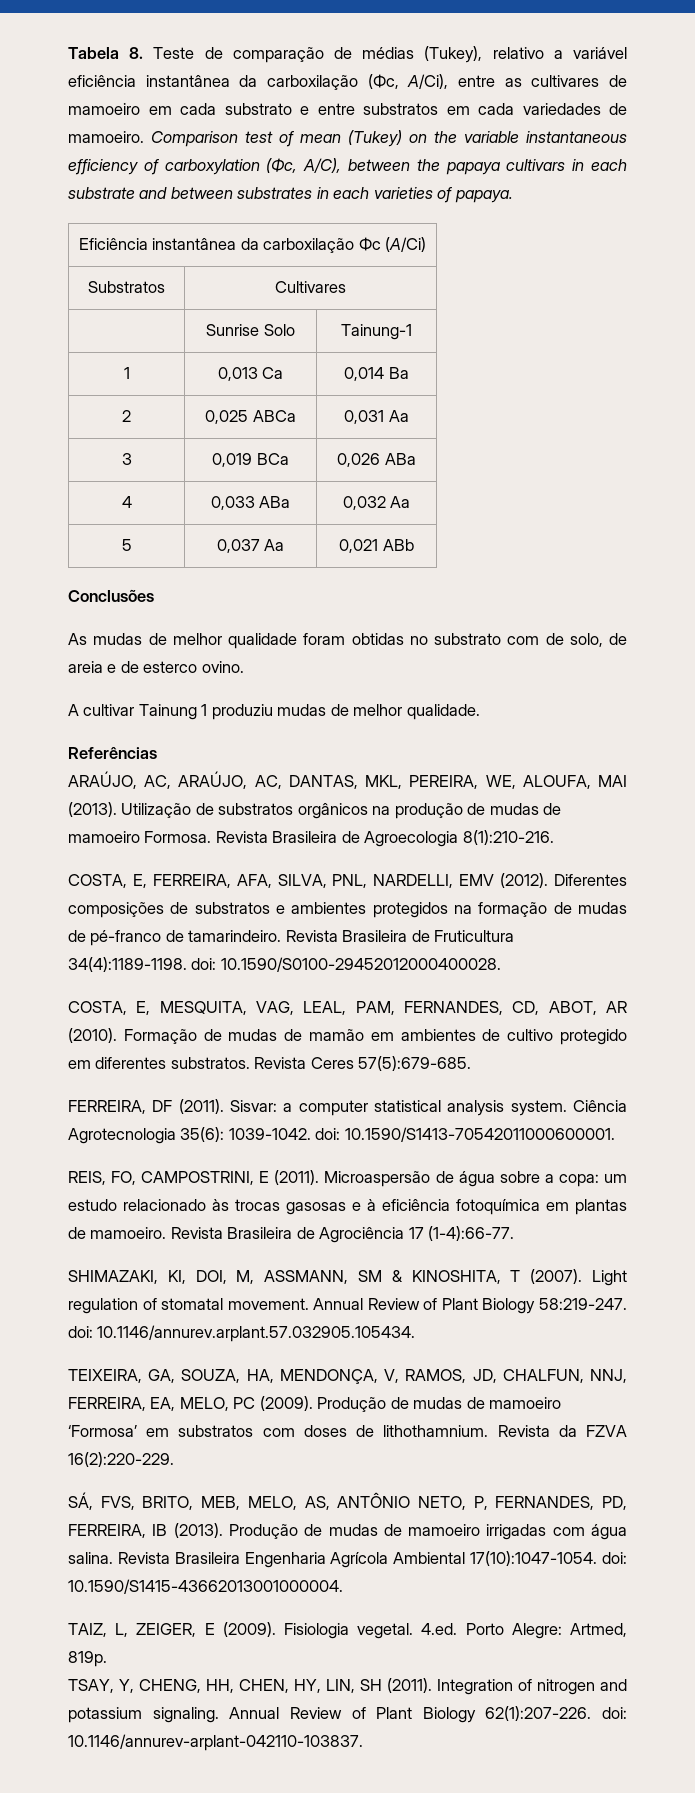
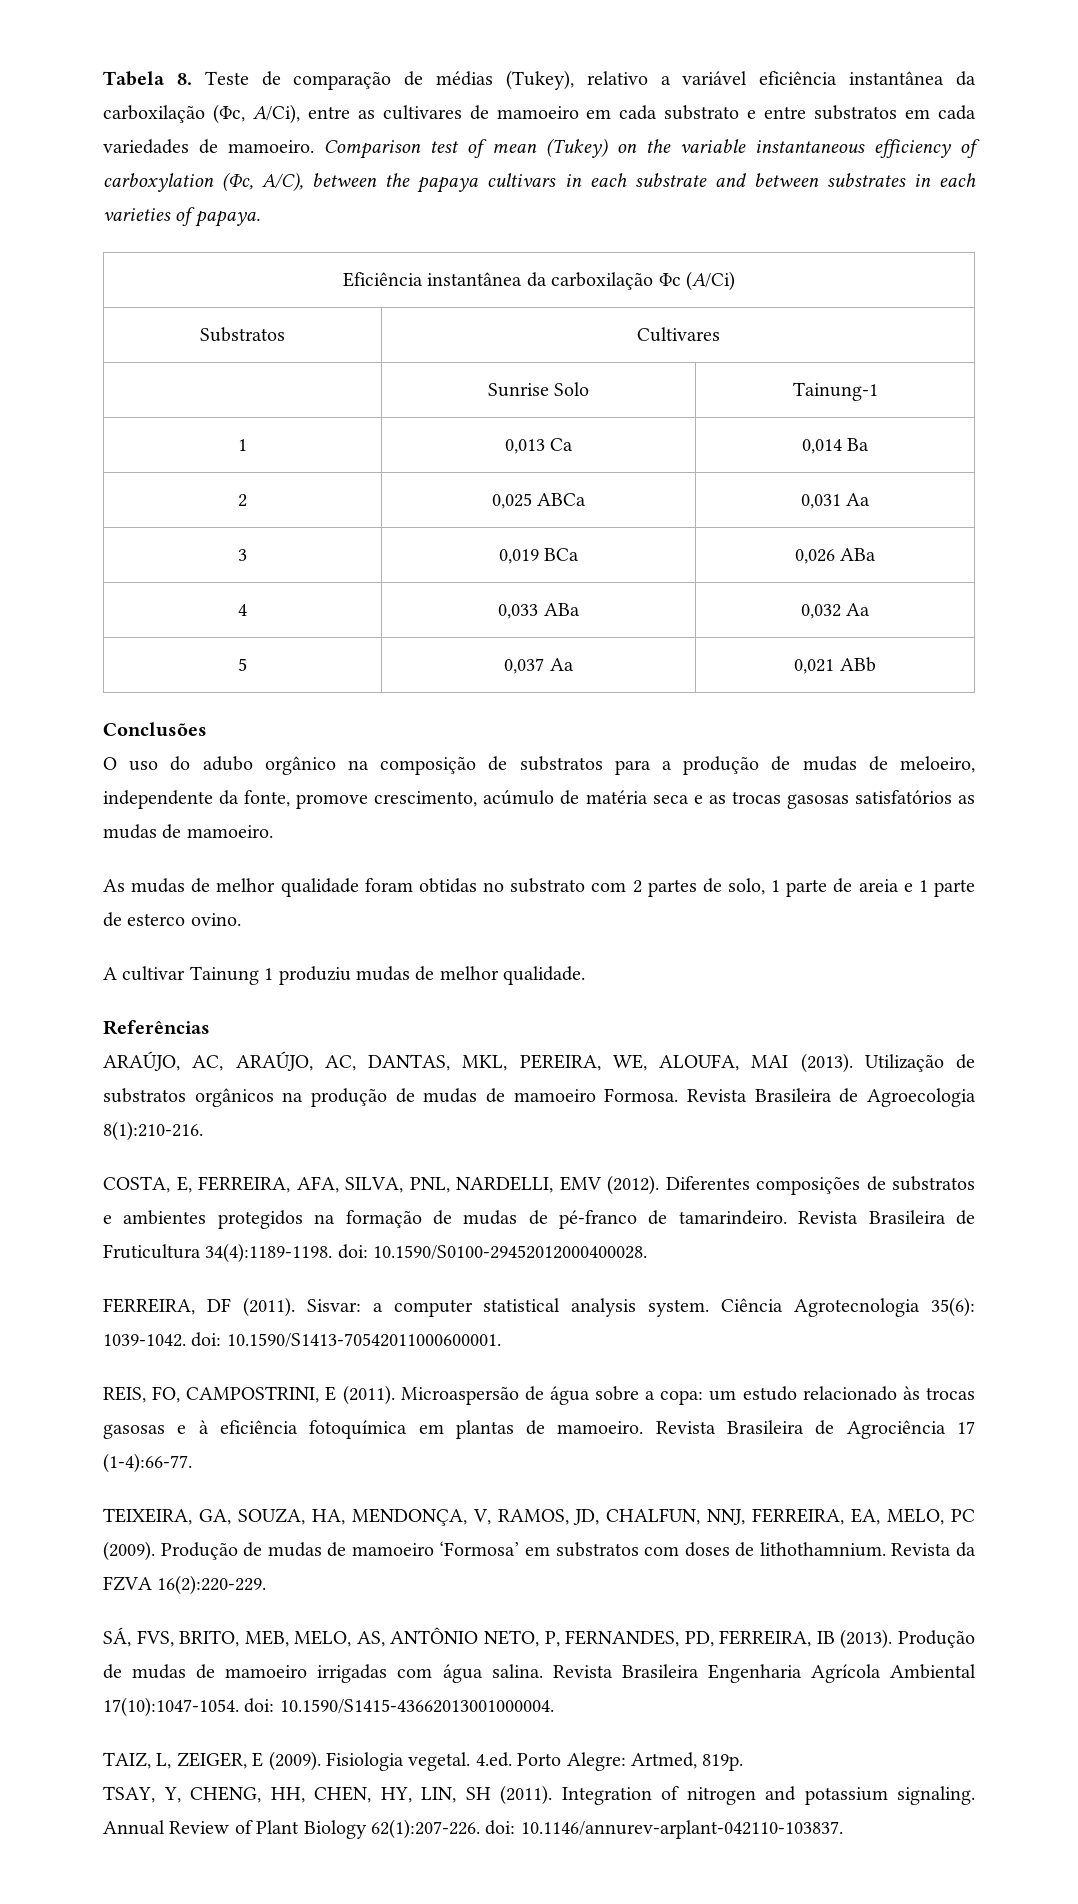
(154, 595) none -> [103,756,976,775] [103,790,975,809] [103,824,273,839] // O uso do adubo orgânico na composição de substratos para a produção de mudas de meloeiro, independente da fonte, promove crescimento, acúmulo de matéria seca e as trocas gasosas satisfatórios as mudas de mamoeiro.
[545,633,603,647] de solo, -> [632,878,828,897] 2 partes de solo, 1 parte
(117, 668) none -> [918,879,975,897] 1 parte
[68,1001,627,1015] [68,1028,628,1045] [68,1056,472,1071] // COSTA, E, MESQUITA, VAG, LEAL, PAM, FERNANDES, CD, ABOT, AR (2010). Formação de mudas de mamão em ambientes de cultivo protegido em diferentes substratos. Revista Ceres 57(5):679-685. -> (648, 1252) none
[68,1269,627,1286] [68,1298,627,1314] [68,1325,416,1342] // SHIMAZAKI, KI, DOI, M, ASSMANN, SM & KINOSHITA, T (2007). Light regulation of stomatal movement. Annual Review of Plant Biology 58:219-247. doi: 10.1146/annurev.arplant.57.032905.105434. -> (192, 1463) none

